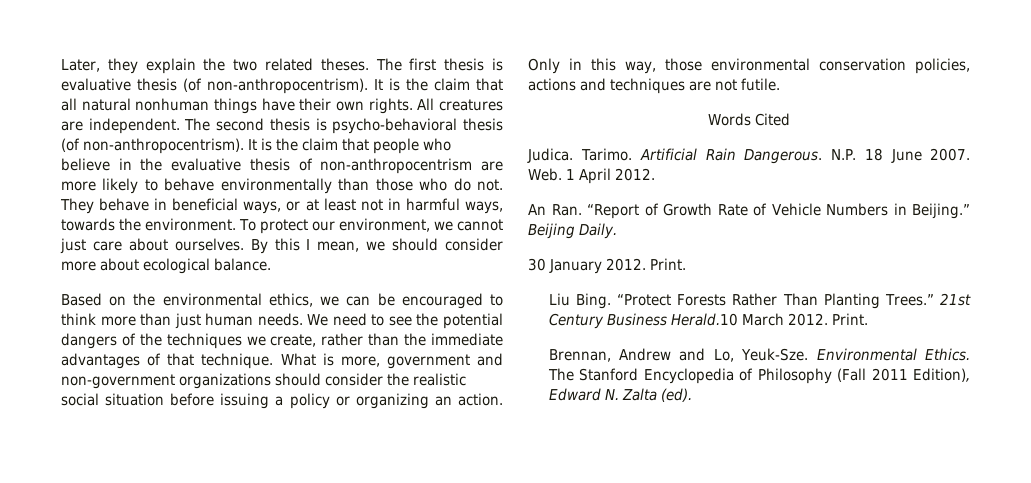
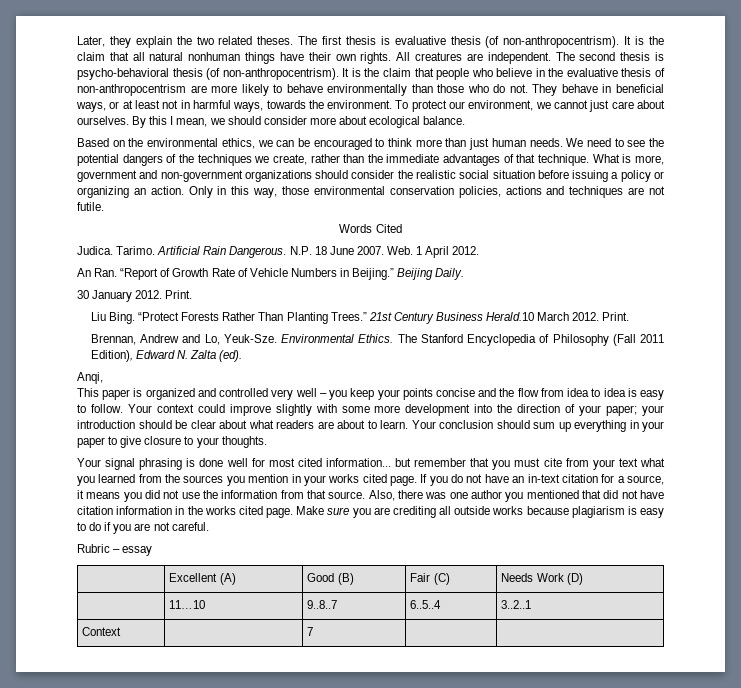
(692, 395) none -> [77,372,103,384] [77,388,665,400] [77,404,664,416] [77,420,664,432] [77,436,267,448] [77,458,665,470] [77,474,665,486] [77,490,664,502] [77,506,664,518] [77,522,209,534] [77,544,153,556] [169,573,236,585] [307,573,354,585] [410,573,450,585] [501,573,583,585] [169,600,206,609] [307,600,338,609] [410,600,442,609] [501,600,532,609] [82,627,122,636] [307,627,314,636] // Anqi, // This paper is organized and controlled very well – you keep your points concise and the flow from idea to idea is easy to follow. Your context could improve slightly with some more development into the direction of your paper; your introduction should be clear about what readers are about to learn. Your conclusion should sum up everything in your paper to give closure to your thoughts. // Your signal phrasing is done well for most cited information... but remember that you must cite from your text what you learned from the sources you mention in your works cited page. If you do not have an in-text citation for a source, it means you did not use the information from that source. Also, there was one author you mentioned that did not have citation information in the works cited page. Make sure you are crediting all outside works because plagiarism is easy to do if you are not careful. // Rubric – essay // | Excellent (A) | Good (B) | Fair (C) | Needs Work (D) // | 11…10 | 9..8..7 | 6..5..4 | 3..2..1 // Context | | 7 | |

